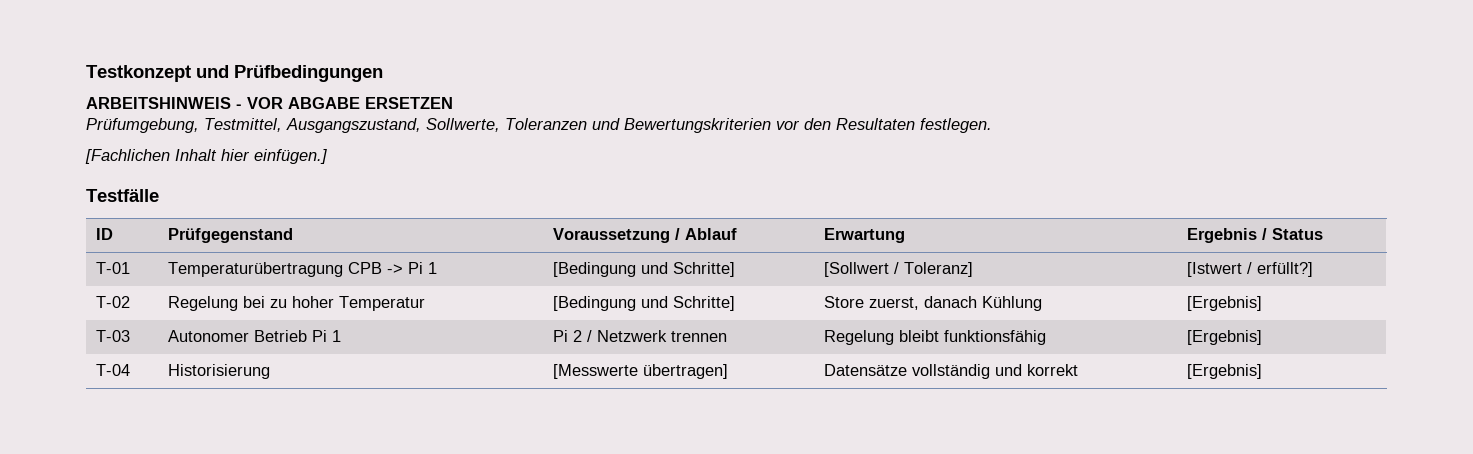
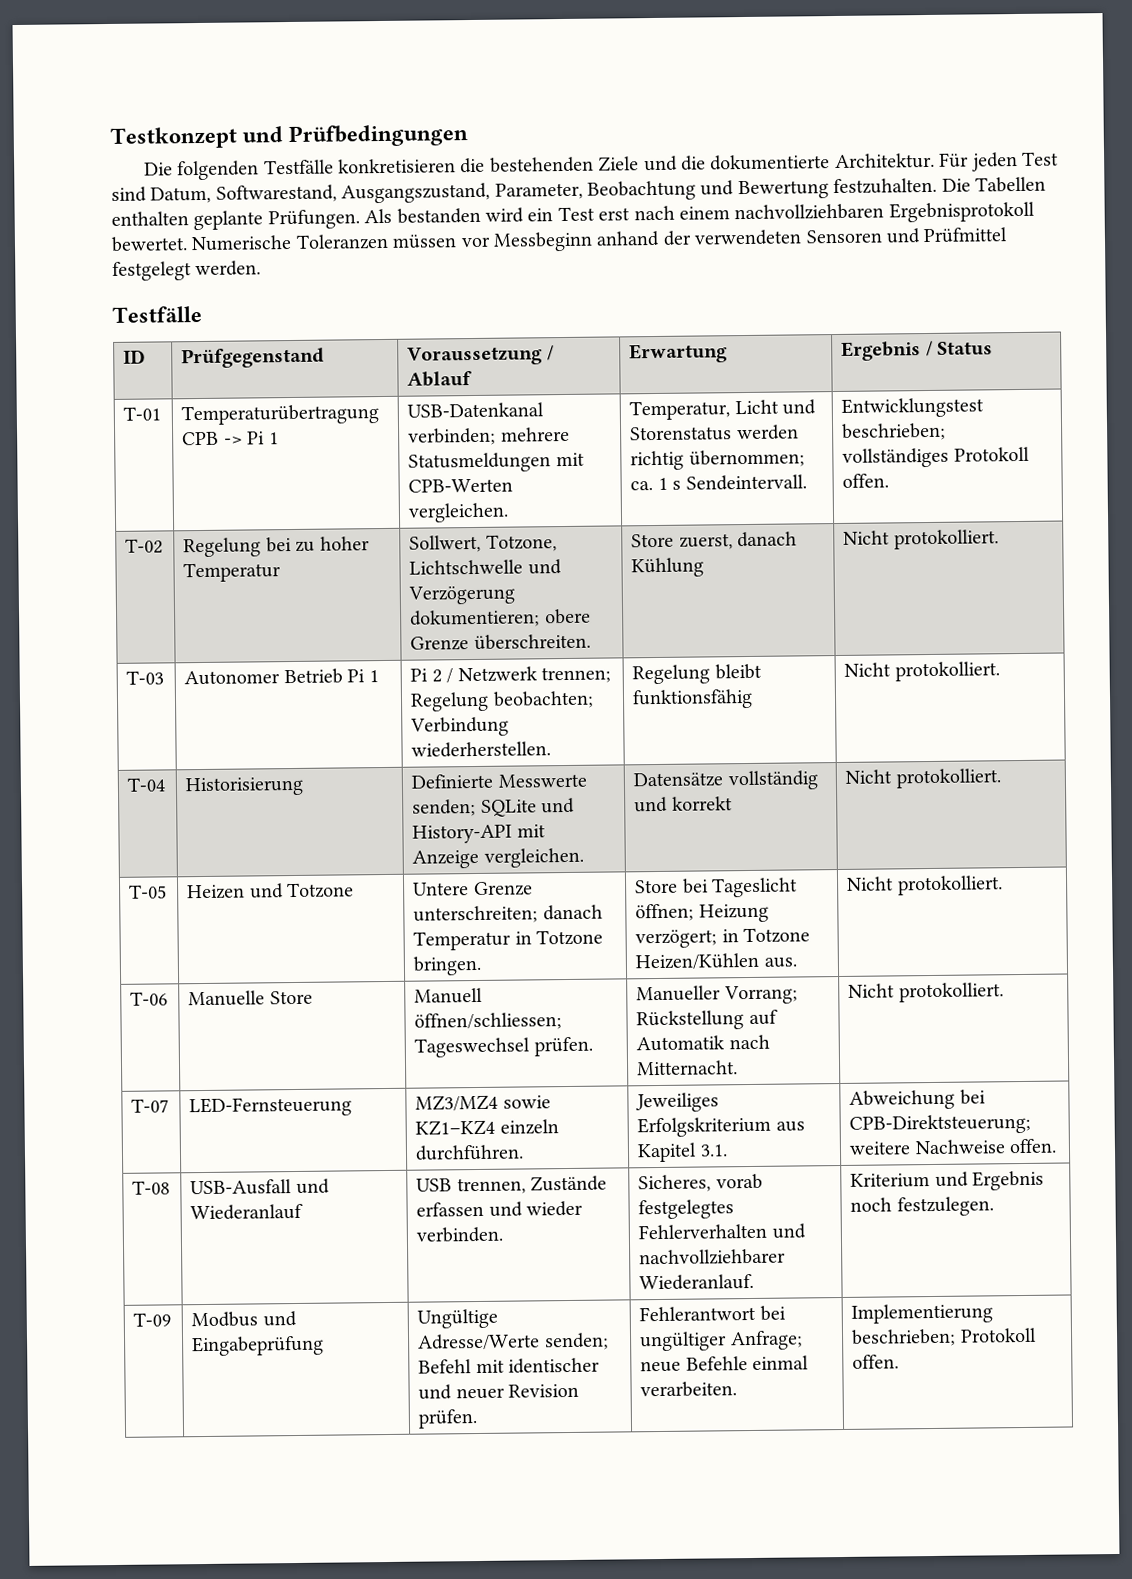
[86,97,453,109] [86,118,992,133] [85,149,327,164] ARBEITSHINWEIS - VOR ABGABE ERSETZEN // Prüfumgebung, Testmittel, Ausgangszustand, Sollwerte, Toleranzen und Bewertungskriterien vor den Resultaten festlegen. // [Fachlichen Inhalt hier einfügen.] -> [143,151,1060,181] [111,176,1046,204] [111,201,1035,231] [111,227,1009,252] [112,260,262,281] Die folgenden Testfälle konkretisieren die bestehenden Ziele und die dokumentierte Architektur. Für jeden Test sind Datum, Softwarestand, Ausgangszustand, Parameter, Beobachtung und Bewertung festzuhalten. Die Tabellen enthalten geplante Prüfungen. Als bestanden wird ein Test erst nach einem nachvollziehbaren Ergebnisprotokoll bewertet. Numerische Toleranzen müssen vor Messbeginn anhand der verwendeten Sensoren und Prüfmittel festgelegt werden.
[553,262,736,277] [824,262,974,277] [1187,262,1314,277] [Bedingung und Schritte] | [Sollwert / Toleranz] | [Istwert / erfüllt?] -> [407,402,545,418] [408,426,570,446] [408,452,585,473] [408,478,514,493] [408,502,510,523] [629,399,817,421] [630,424,799,442] [630,449,805,471] [630,474,807,491] [841,397,985,418] [841,422,947,441] [842,446,1030,468] [842,473,890,488] USB-Datenkanal verbinden; mehrere Statusmeldungen mit CPB-Werten vergleichen. | Temperatur, Licht und Storenstatus werden richtig übernommen; ca. 1 s Sendeintervall. | Entwicklungstest beschrieben; vollständiges Protokoll offen.
[553,296,736,311] [Bedingung und Schritte] -> [409,534,557,553] [409,559,562,575] [408,585,516,605] [410,608,591,628] [410,633,591,651] Sollwert, Totzone, Lichtschwelle und Verzögerung dokumentieren; obere Grenze überschreiten.
[1187,296,1263,311] [Ergebnis] -> [843,529,999,550] Nicht protokolliert.
[671,331,728,342] trennen -> [540,666,611,684] [410,690,594,712] [410,716,510,737] [411,741,552,758] trennen; Regelung beobachten; Verbindung wiederherstellen.
[1187,330,1263,345] [Ergebnis] -> [844,661,1000,682] Nicht protokolliert.
[553,364,729,379] [824,364,1079,379] [1187,364,1263,379] [Messwerte übertragen] | Datensätze vollständig und korrekt | [Ergebnis] -> [411,773,587,789] [412,797,576,817] [412,824,546,844] [412,847,584,869] [633,770,819,791] [634,796,733,813] [845,768,1002,789] [129,884,168,899] [187,882,355,900] [413,881,533,897] [413,904,603,924] [413,929,604,951] [413,955,483,976] [635,877,799,898] [635,903,769,923] [635,927,811,949] [635,952,797,971] [846,875,1003,896] [130,991,169,1006] [188,990,313,1007] [414,987,484,1004] [414,1012,563,1031] [414,1036,593,1058] [636,985,798,1005] [636,1009,778,1031] [636,1034,770,1052] [636,1060,739,1076] [848,982,1004,1003] [131,1098,170,1113] [189,1096,353,1118] [415,1094,551,1112] [415,1119,559,1136] [415,1144,525,1161] [635,1092,720,1113] [637,1116,805,1138] [637,1142,728,1163] [849,1089,986,1110] [849,1113,1032,1135] [849,1138,1058,1155] [132,1180,171,1195] [190,1178,330,1196] [190,1203,304,1221] [416,1175,608,1195] [416,1200,584,1217] [416,1226,504,1243] [638,1173,763,1193] [638,1199,735,1220] [638,1223,806,1240] [639,1248,787,1266] [639,1273,755,1291] [850,1170,1045,1191] [850,1196,994,1217] [133,1312,172,1327] [191,1310,297,1328] [191,1335,325,1357] [417,1308,499,1329] [417,1332,609,1351] [418,1357,601,1374] [418,1383,580,1400] [418,1409,479,1429] [639,1305,786,1322] [639,1330,803,1352] [640,1355,810,1373] [640,1381,738,1398] [851,1303,994,1324] [851,1327,1037,1347] [852,1354,900,1369] Definierte Messwerte senden; SQLite und History-API mit Anzeige vergleichen. | Datensätze vollständig und korrekt | Nicht protokolliert. // T-05 | Heizen und Totzone | Untere Grenze unterschreiten; danach Temperatur in Totzone bringen. | Store bei Tageslicht öffnen; Heizung verzögert; in Totzone Heizen/Kühlen aus. | Nicht protokolliert. // T-06 | Manuelle Store | Manuell öffnen/schliessen; Tageswechsel prüfen. | Manueller Vorrang; Rückstellung auf Automatik nach Mitternacht. | Nicht protokolliert. // T-07 | LED-Fernsteuerung | MZ3/MZ4 sowie KZ1–KZ4 einzeln durchführen. | Jeweiliges Erfolgskriterium aus Kapitel 3.1. | Abweichung bei CPB-Direktsteuerung; weitere Nachweise offen. // T-08 | USB-Ausfall und Wiederanlauf | USB trennen, Zustände erfassen und wieder verbinden. | Sicheres, vorab festgelegtes Fehlerverhalten und nachvollziehbarer Wiederanlauf. | Kriterium und Ergebnis noch festzulegen. // T-09 | Modbus und Eingabeprüfung | Ungültige Adresse/Werte senden; Befehl mit identischer und neuer Revision prüfen. | Fehlerantwort bei ungültiger Anfrage; neue Befehle einmal verarbeiten. | Implementierung beschrieben; Protokoll offen.

